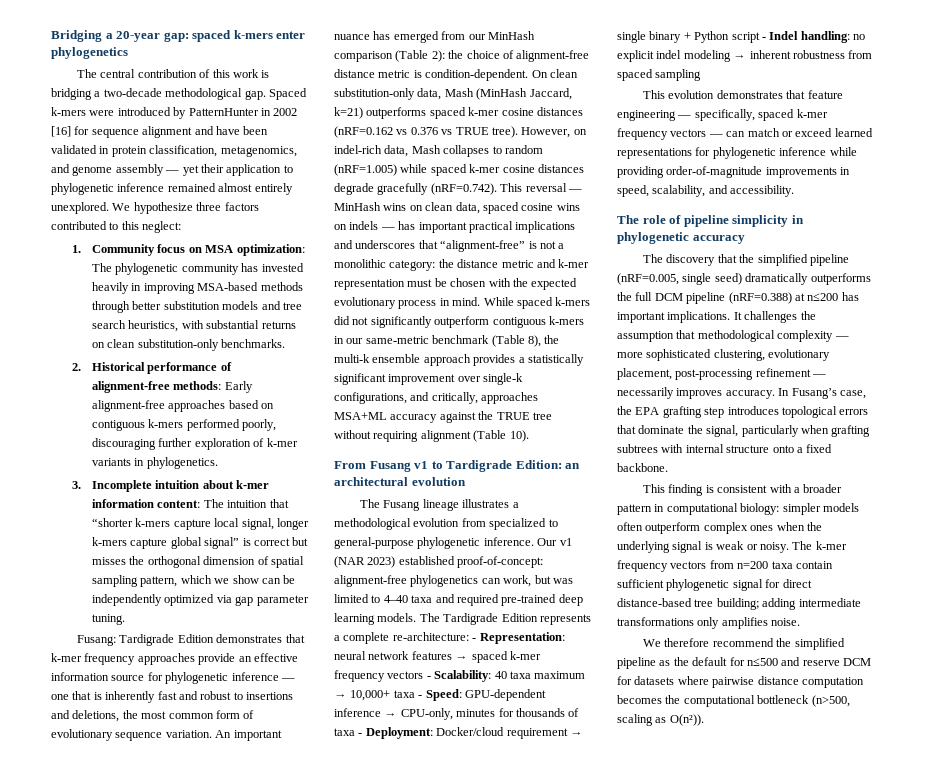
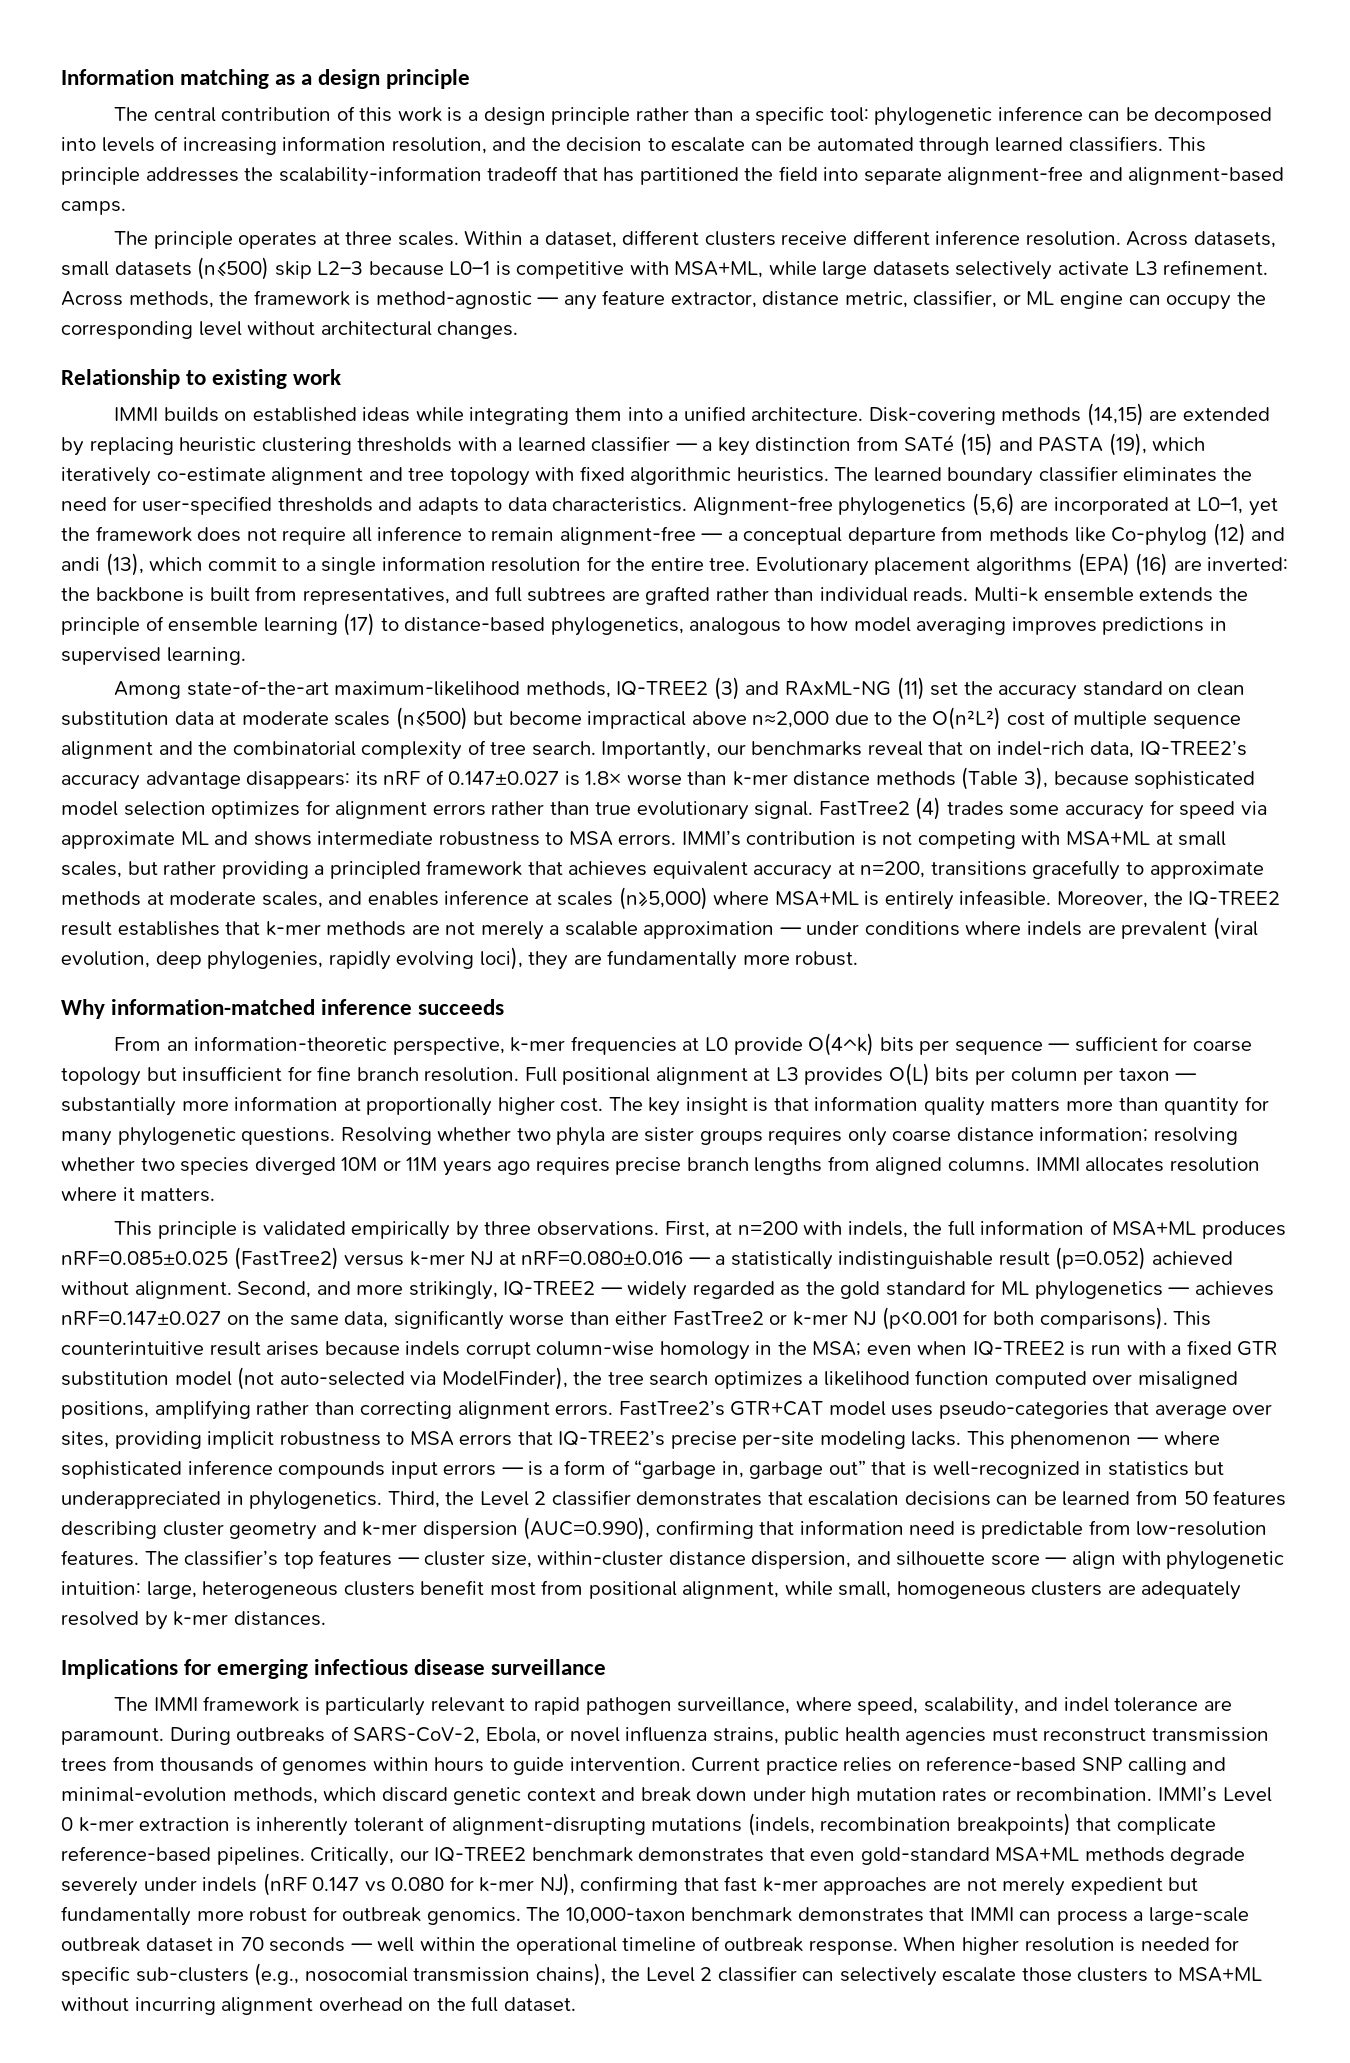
[51,30,306,42] [51,47,128,59] Bridging a 20-year gap: spaced k-mers enter phylogenetics -> [61,69,471,89] Information matching as a design principle
[51,88,307,100] [51,107,298,119] [51,126,269,138] [51,145,297,157] [51,164,293,176] [51,183,293,195] [51,202,259,214] [51,221,182,233] [71,244,305,256] [91,263,304,275] [91,282,303,294] [91,301,302,313] [91,320,296,332] [91,339,286,351] [71,362,232,374] [91,381,253,393] [91,400,275,412] [91,419,277,431] [91,438,298,450] [91,457,218,469] [71,480,270,492] [91,499,289,508] [91,518,309,530] [91,537,309,549] [91,556,304,568] [91,575,296,587] [91,594,309,606] [91,614,125,625] [77,634,305,646] [51,653,298,665] [51,672,295,684] [51,691,293,703] [51,710,255,722] [51,729,282,741] [334,31,535,43] [334,50,590,62] [334,69,578,81] [334,88,572,100] [334,107,583,119] [334,126,587,138] [334,145,543,157] [334,164,584,176] [334,183,582,195] [334,202,580,214] [334,221,576,233] [334,240,565,252] [334,259,590,271] [334,278,578,290] [334,297,591,309] [334,316,584,328] [334,335,560,347] [334,354,584,366] [334,373,524,385] [334,392,539,404] [334,411,552,423] [334,430,529,442] [334,460,581,472] [334,477,466,486] [360,499,519,511] [334,518,558,530] [334,537,572,549] [334,556,544,568] [334,575,573,587] [334,594,583,606] [334,613,591,625] [334,632,565,644] [334,651,541,663] [334,670,586,682] [334,689,546,701] [334,708,580,720] [334,727,583,739] [617,31,865,43] [617,50,873,62] [617,69,702,81] [643,90,843,99] [617,109,828,121] [617,128,873,140] [617,147,857,159] [617,166,851,178] [617,185,795,197] [617,215,804,227] [617,232,745,244] [643,254,849,266] [617,273,871,285] [617,292,859,304] [617,311,816,323] [617,330,849,342] [617,349,831,361] [617,368,827,380] [617,387,866,399] [617,406,869,418] [617,425,871,437] [617,444,833,453] [617,463,668,472] [643,484,843,496] [617,503,859,515] [617,522,822,534] [617,541,847,553] [617,560,833,572] [617,579,812,591] [617,598,861,610] [617,617,801,629] [643,638,845,650] [617,657,871,669] [617,676,864,688] [617,695,850,707] [617,714,704,726] bridging a two-decade methodological gap. Spaced k-mers were introduced by PatternHunter in 2002 [16] for sequence alignment and have been validated in protein classification, metagenomics, and genome assembly — yet their application to phylogenetic inference remained almost entirely unexplored. We hypothesize three factors contributed to this neglect: // 1. Community focus on MSA optimization: The phylogenetic community has invested heavily in improving MSA-based methods through better substitution models and tree search heuristics, with substantial returns on clean substitution-only benchmarks. // 2. Historical performance of alignment-free methods: Early alignment-free approaches based on contiguous k-mers performed poorly, discouraging further exploration of k-mer variants in phylogenetics. // 3. Incomplete intuition about k-mer information content: The intuition that “shorter k-mers capture local signal, longer k-mers capture global signal” is correct but misses the orthogonal dimension of spatial sampling pattern, which we show can be independently optimized via gap parameter tuning. // Fusang: Tardigrade Edition demonstrates that k-mer frequency approaches provide an effective information source for phylogenetic inference — one that is inherently fast and robust to insertions and deletions, the most common form of evolutionary sequence variation. An important nuance has emerged from our MinHash comparison (Table 2): the choice of alignment-free distance metric is condition-dependent. On clean substitution-only data, Mash (MinHash Jaccard, k=21) outperforms spaced k-mer cosine distances (nRF=0.162 vs 0.376 vs TRUE tree). However, on indel-rich data, Mash collapses to random (nRF=1.005) while spaced k-mer cosine distances degrade gracefully (nRF=0.742). This reversal — MinHash wins on clean data, spaced cosine wins on indels — has important practical implications and underscores that “alignment-free” is not a monolithic category: the distance metric and k-mer representation must be chosen with the expected evolutionary process in mind. While spaced k-mers did not significantly outperform contiguous k-mers in our same-metric benchmark (Table 8), the multi-k ensemble approach provides a statistically significant improvement over single-k configurations, and critically, approaches MSA+ML accuracy against the TRUE tree without requiring alignment (Table 10). // From Fusang v1 to Tardigrade Edition: an architectural evolution // The Fusang lineage illustrates a methodological evolution from specialized to general-purpose phylogenetic inference. Our v1 (NAR 2023) established proof-of-concept: alignment-free phylogenetics can work, but was limited to 4–40 taxa and required pre-trained deep learning models. The Tardigrade Edition represents a complete re-architecture: - Representation: neural network features → spaced k-mer frequency vectors - Scalability: 40 taxa maximum → 10,000+ taxa - Speed: GPU-dependent inference → CPU-only, minutes for thousands of taxa - Deployment: Docker/cloud requirement → single binary + Python script - Indel handling: no explicit indel modeling → inherent robustness from spaced sampling // This evolution demonstrates that feature engineering — specifically, spaced k-mer frequency vectors — can match or exceed learned representations for phylogenetic inference while providing order-of-magnitude improvements in speed, scalability, and accessibility. // The role of pipeline simplicity in phylogenetic accuracy // The discovery that the simplified pipeline (nRF=0.005, single seed) dramatically outperforms the full DCM pipeline (nRF=0.388) at n≤200 has important implications. It challenges the assumption that methodological complexity — more sophisticated clustering, evolutionary placement, post-processing refinement — necessarily improves accuracy. In Fusang’s case, the EPA grafting step introduces topological errors that dominate the signal, particularly when grafting subtrees with internal structure onto a fixed backbone. // This finding is consistent with a broader pattern in computational biology: simpler models often outperform complex ones when the underlying signal is weak or noisy. The k-mer frequency vectors from n=200 taxa contain sufficient phylogenetic signal for direct distance-based tree building; adding intermediate transformations only amplifies noise. // We therefore recommend the simplified pipeline as the default for n≤500 and reserve DCM for datasets where pairwise distance computation becomes the computational bottleneck (n>500, scaling as O(n²)). -> [467,106,1273,126] [61,136,1207,155] [61,166,1285,186] [61,201,126,215] [114,230,1276,249] [61,257,1269,280] [61,290,1266,310] [61,321,519,339] [61,369,342,389] [114,403,1270,426] [61,433,1206,456] [61,466,1253,486] [61,493,1278,516] [61,523,1286,546] [61,553,1289,576] [61,586,1248,605] [61,613,1228,636] [61,647,246,665] [114,677,1245,700] [61,707,1241,730] [61,740,1247,760] [61,767,1256,790] [61,797,1267,820] [61,830,1227,849] [61,860,1264,880] [61,887,1281,910] [61,917,1258,940] [61,947,859,970] [61,999,505,1019] [114,1033,1252,1056] [61,1063,1198,1086] [61,1096,1269,1116] [61,1126,1239,1146] [61,1156,1260,1176] [61,1187,216,1202] [114,1220,1286,1240] [61,1247,1233,1270] [61,1280,1274,1300] [61,1307,1212,1330] [61,1340,1279,1360] [61,1367,1239,1390] [61,1400,1273,1420] [61,1430,1220,1449] [61,1460,1225,1479] [61,1490,1287,1510] [61,1517,1268,1540] [61,1550,1285,1570] [61,1580,1242,1600] [61,1611,326,1630] [61,1659,607,1679] [114,1696,1232,1716] [61,1726,1270,1745] [61,1756,1227,1775] [61,1786,1272,1805] [61,1813,1216,1836] [61,1846,1246,1866] [61,1873,1199,1896] [61,1906,1250,1926] [61,1936,1240,1955] [61,1963,1262,1986] [61,1996,576,2015] a design principle rather than a specific tool: phylogenetic inference can be decomposed into levels of increasing information resolution, and the decision to escalate can be automated through learned classifiers. This principle addresses the scalability-information tradeoff that has partitioned the field into separate alignment-free and alignment-based camps. // The principle operates at three scales. Within a dataset, different clusters receive different inference resolution. Across datasets, small datasets (n≤500) skip L2–3 because L0–1 is competitive with MSA+ML, while large datasets selectively activate L3 refinement. Across methods, the framework is method-agnostic — any feature extractor, distance metric, classifier, or ML engine can occupy the corresponding level without architectural changes. // Relationship to existing work // IMMI builds on established ideas while integrating them into a unified architecture. Disk-covering methods (14,15) are extended by replacing heuristic clustering thresholds with a learned classifier — a key distinction from SATé (15) and PASTA (19), which iteratively co-estimate alignment and tree topology with fixed algorithmic heuristics. The learned boundary classifier eliminates the need for user-specified thresholds and adapts to data characteristics. Alignment-free phylogenetics (5,6) are incorporated at L0–1, yet the framework does not require all inference to remain alignment-free — a conceptual departure from methods like Co-phylog (12) and andi (13), which commit to a single information resolution for the entire tree. Evolutionary placement algorithms (EPA) (16) are inverted: the backbone is built from representatives, and full subtrees are grafted rather than individual reads. Multi-k ensemble extends the principle of ensemble learning (17) to distance-based phylogenetics, analogous to how model averaging improves predictions in supervised learning. // Among state-of-the-art maximum-likelihood methods, IQ-TREE2 (3) and RAxML-NG (11) set the accuracy standard on clean substitution data at moderate scales (n≤500) but become impractical above n≈2,000 due to the O(n²L²) cost of multiple sequence alignment and the combinatorial complexity of tree search. Importantly, our benchmarks reveal that on indel-rich data, IQ-TREE2’s accuracy advantage disappears: its nRF of 0.147±0.027 is 1.8× worse than k-mer distance methods (Table 3), because sophisticated model selection optimizes for alignment errors rather than true evolutionary signal. FastTree2 (4) trades some accuracy for speed via approximate ML and shows intermediate robustness to MSA errors. IMMI’s contribution is not competing with MSA+ML at small scales, but rather providing a principled framework that achieves equivalent accuracy at n=200, transitions gracefully to approximate methods at moderate scales, and enables inference at scales (n≥5,000) where MSA+ML is entirely infeasible. Moreover, the IQ-TREE2 result establishes that k-mer methods are not merely a scalable approximation — under conditions where indels are prevalent (viral evolution, deep phylogenies, rapidly evolving loci), they are fundamentally more robust. // Why information-matched inference succeeds // From an information-theoretic perspective, k-mer frequencies at L0 provide O(4^k) bits per sequence — sufficient for coarse topology but insufficient for fine branch resolution. Full positional alignment at L3 provides O(L) bits per column per taxon — substantially more information at proportionally higher cost. The key insight is that information quality matters more than quantity for many phylogenetic questions. Resolving whether two phyla are sister groups requires only coarse distance information; resolving whether two species diverged 10M or 11M years ago requires precise branch lengths from aligned columns. IMMI allocates resolution where it matters. // This principle is validated empirically by three observations. First, at n=200 with indels, the full information of MSA+ML produces nRF=0.085±0.025 (FastTree2) versus k-mer NJ at nRF=0.080±0.016 — a statistically indistinguishable result (p=0.052) achieved without alignment. Second, and more strikingly, IQ-TREE2 — widely regarded as the gold standard for ML phylogenetics — achieves nRF=0.147±0.027 on the same data, significantly worse than either FastTree2 or k-mer NJ (p<0.001 for both comparisons). This counterintuitive result arises because indels corrupt column-wise homology in the MSA; even when IQ-TREE2 is run with a fixed GTR substitution model (not auto-selected via ModelFinder), the tree search optimizes a likelihood function computed over misaligned positions, amplifying rather than correcting alignment errors. FastTree2’s GTR+CAT model uses pseudo-categories that average over sites, providing implicit robustness to MSA errors that IQ-TREE2’s precise per-site modeling lacks. This phenomenon — where sophisticated inference compounds input errors — is a form of “garbage in, garbage out” that is well-recognized in statistics but underappreciated in phylogenetics. Third, the Level 2 classifier demonstrates that escalation decisions can be learned from 50 features describing cluster geometry and k-mer dispersion (AUC=0.990), confirming that information need is predictable from low-resolution features. The classifier’s top features — cluster size, within-cluster distance dispersion, and silhouette score — align with phylogenetic intuition: large, heterogeneous clusters benefit most from positional alignment, while small, homogeneous clusters are adequately resolved by k-mer distances. // Implications for emerging infectious disease surveillance // The IMMI framework is particularly relevant to rapid pathogen surveillance, where speed, scalability, and indel tolerance are paramount. During outbreaks of SARS-CoV-2, Ebola, or novel influenza strains, public health agencies must reconstruct transmission trees from thousands of genomes within hours to guide intervention. Current practice relies on reference-based SNP calling and minimal-evolution methods, which discard genetic context and break down under high mutation rates or recombination. IMMI’s Level 0 k-mer extraction is inherently tolerant of alignment-disrupting mutations (indels, recombination breakpoints) that complicate reference-based pipelines. Critically, our IQ-TREE2 benchmark demonstrates that even gold-standard MSA+ML methods degrade severely under indels (nRF 0.147 vs 0.080 for k-mer NJ), confirming that fast k-mer approaches are not merely expedient but fundamentally more robust for outbreak genomics. The 10,000-taxon benchmark demonstrates that IMMI can process a large-scale outbreak dataset in 70 seconds — well within the operational timeline of outbreak response. When higher resolution is needed for specific sub-clusters (e.g., nosocomial transmission chains), the Level 2 classifier can selectively escalate those clusters to MSA+ML without incurring alignment overhead on the full dataset.

